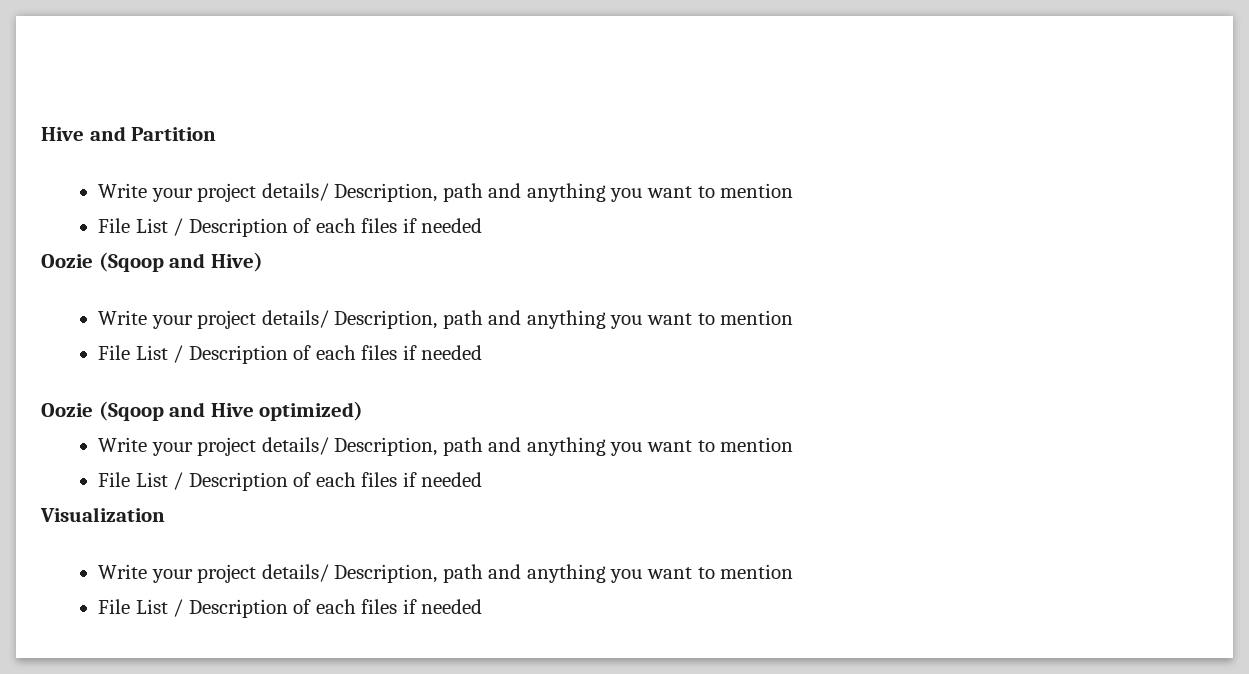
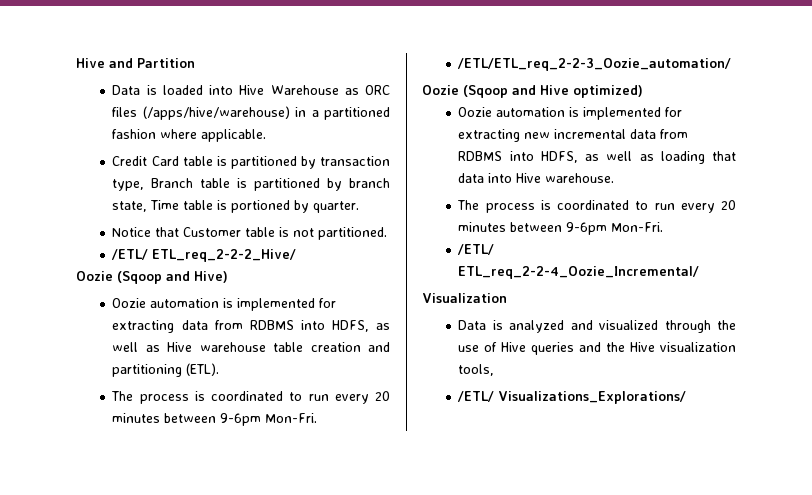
[98,183,794,202] [98,218,483,237] [41,252,263,272] [98,310,794,329] [98,345,483,364] Write your project details/ Description, path and anything you want to mention // File List / Description of each files if needed // Oozie (Sqoop and Hive) // Write your project details/ Description, path and anything you want to mention // File List / Description of each files if needed -> [112,85,390,95] [112,106,390,120] [112,129,267,142] [112,156,390,169] [112,178,391,191] [112,200,360,213] [112,227,388,240] [112,249,297,262] [76,271,228,284] [112,298,337,311] [112,320,390,333] [112,342,390,352] [112,363,220,377] [111,391,390,404] [112,413,318,426] [458,58,732,71] Data is loaded into Hive Warehouse as ORC files (/apps/hive/warehouse) in a partitioned fashion where applicable. // Credit Card table is partitioned by transaction type, Branch table is partitioned by branch state, Time table is portioned by quarter. // Notice that Customer table is not partitioned. // /ETL/ ETL_req_2-2-2_Hive/ // Oozie (Sqoop and Hive) // Oozie automation is implemented for extracting data from RDBMS into HDFS, as well as Hive warehouse table creation and partitioning (ETL). // The process is coordinated to run every 20 minutes between 9-6pm Mon-Fri. // /ETL/ETL_req_2-2-3_Oozie_automation/
[98,437,794,456] [98,472,483,491] [40,507,165,522] [98,564,794,583] [98,599,483,618] Write your project details/ Description, path and anything you want to mention // File List / Description of each files if needed // Visualization // Write your project details/ Description, path and anything you want to mention // File List / Description of each files if needed -> [458,107,683,120] [458,129,689,142] [458,151,736,164] [458,173,615,183] [457,200,736,213] [458,222,664,235] [458,244,495,255] [458,266,700,279] [422,293,507,303] [458,320,736,333] [458,342,736,355] [458,364,495,376] [458,391,687,404] Oozie automation is implemented for extracting new incremental data from RDBMS into HDFS, as well as loading that data into Hive warehouse. // The process is coordinated to run every 20 minutes between 9-6pm Mon-Fri. // /ETL/ ETL_req_2-2-4_Oozie_Incremental/ // Visualization // Data is analyzed and visualized through the use of Hive queries and the Hive visualization tools, // /ETL/ Visualizations_Explorations/

